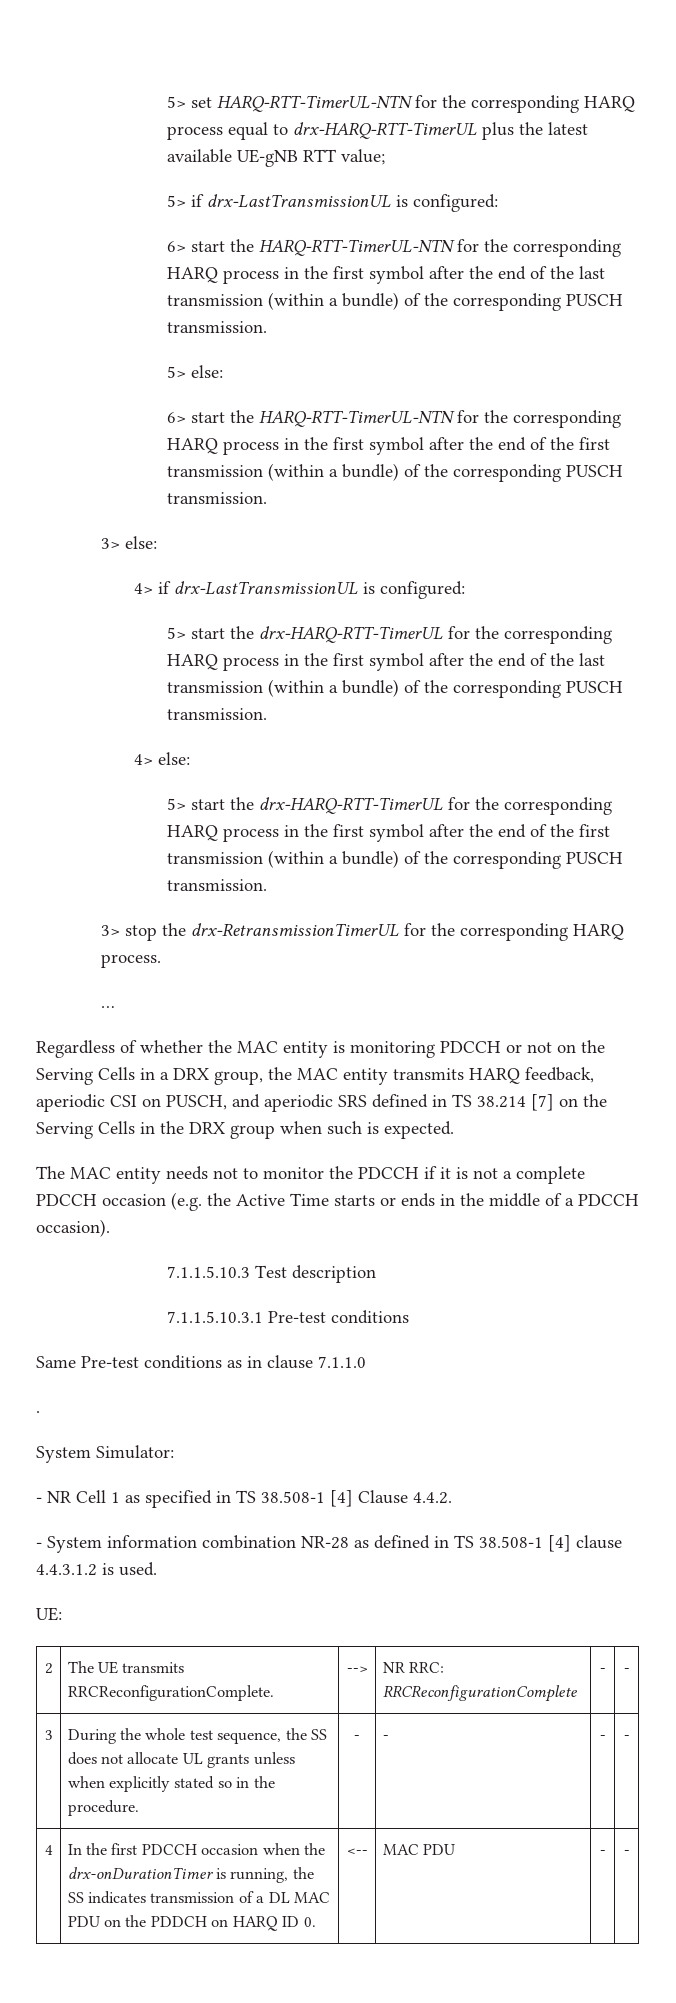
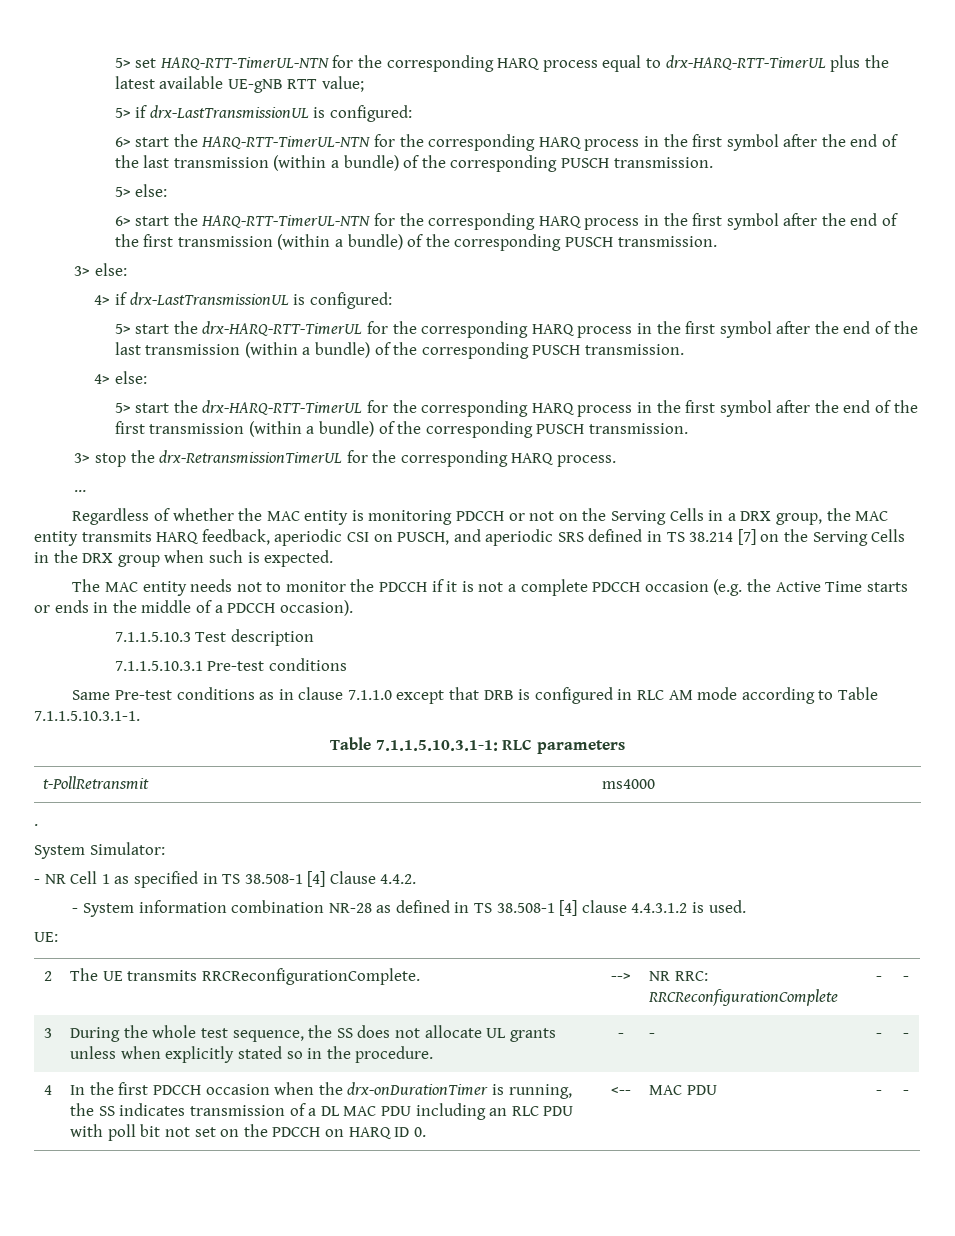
(366, 1362) none -> [396,687,878,704] [34,711,140,721] [330,737,625,754] [43,776,150,790] [602,779,656,789] except that DRB is configured in RLC AM mode according to Table 7.1.1.5.10.3.1-1. // Table 7.1.1.5.10.3.1-1: RLC parameters // t-PollRetransmit | ms4000
[103,1915,207,1927] on the PDDCH -> [415,1103,574,1120] [70,1124,321,1141] including an RLC PDU with poll bit not set on the PDCCH

